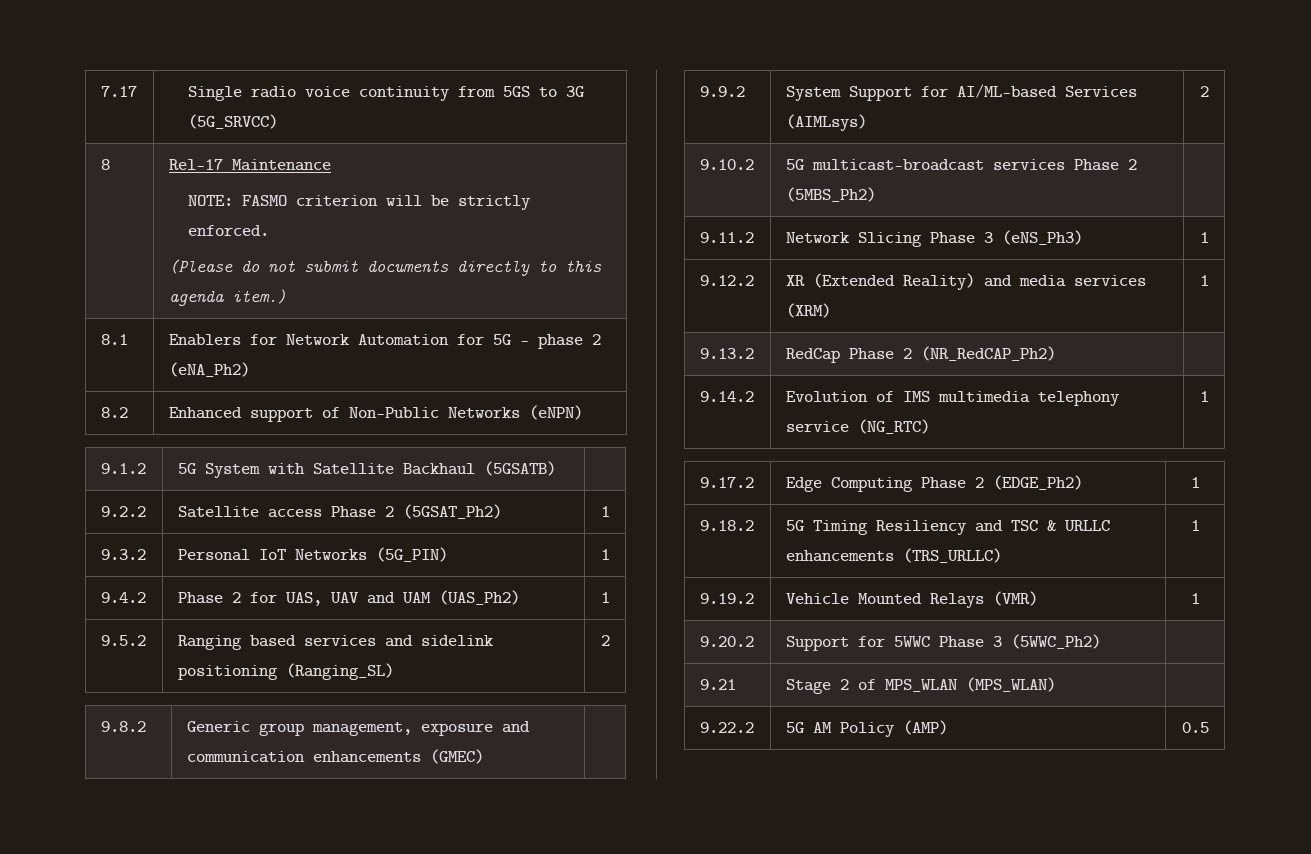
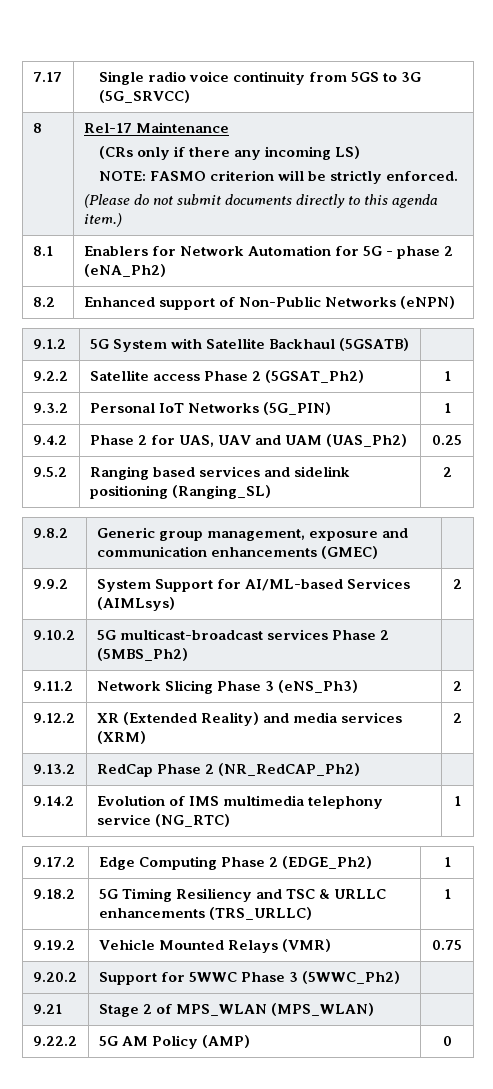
(331, 165) none -> [98,146,360,160] // (CRs only if there any incoming LS)
[600,592,610,603] 1 -> [432,435,462,445] 0.25
[1199,232,1209,243] 1 -> [453,681,462,691] 2
[1199,275,1209,286] 1 -> [453,713,462,723] 2
[1190,593,1200,604] 1 -> [432,940,462,950] 0.75
[1181,722,1209,733] 0.5 -> [442,1036,452,1046] 0

